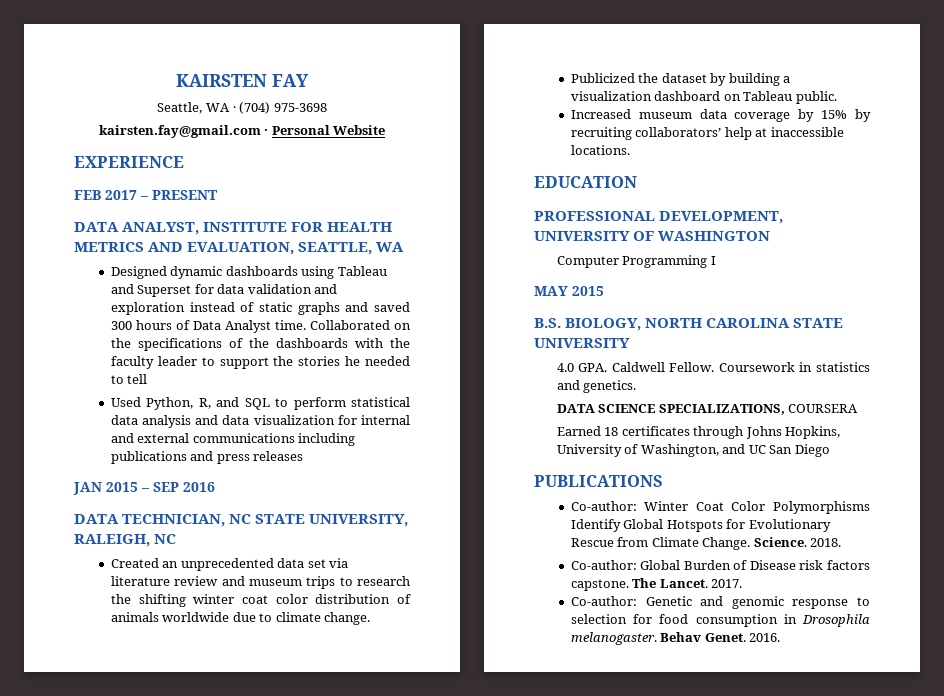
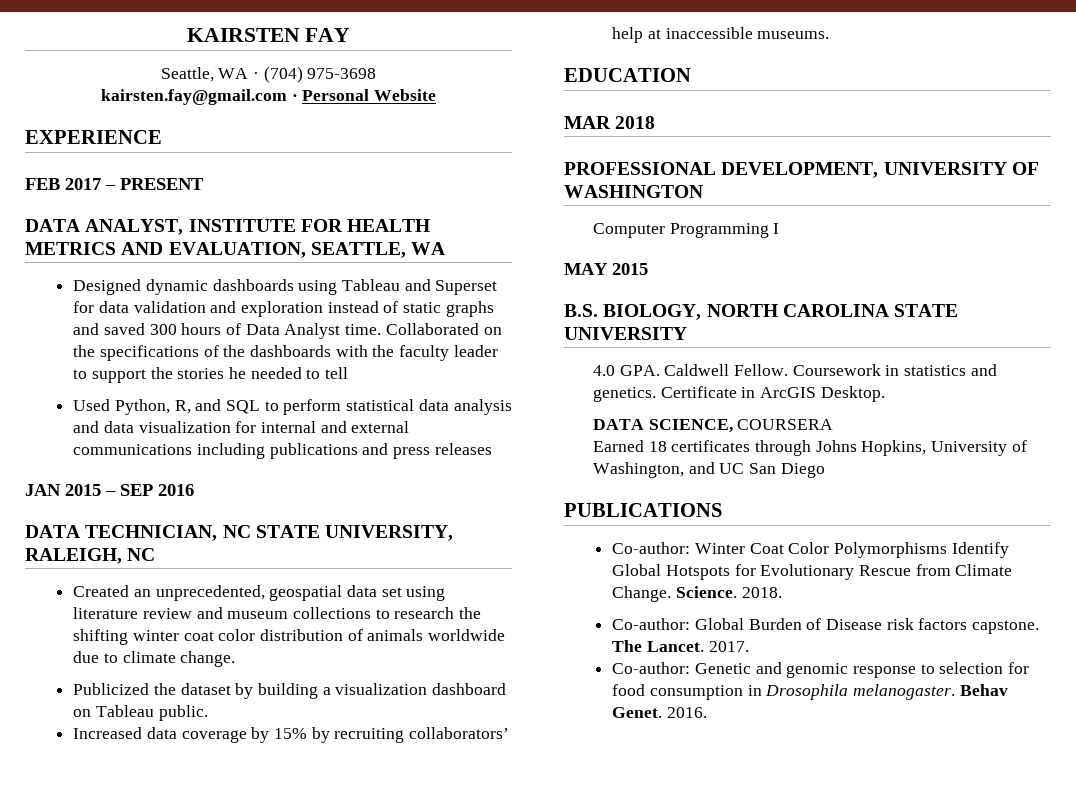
[180,558,274,571] unprecedented -> [155,585,343,601] unprecedented, geospatial
[329,558,349,568] via -> [406,586,446,601] using
[306,576,336,589] trips -> [292,607,371,619] collections
[638,112,692,119] museum -> (143, 733) none
[570,145,630,155] locations. -> [757,31,830,39] museums.
(637, 182) none -> [564,116,656,129] // MAR 2018
[556,404,785,415] // DATA SCIENCE SPECIALIZATIONS, -> [660,386,885,402] [592,419,733,433] Certificate in ArcGIS Desktop. // DATA SCIENCE,

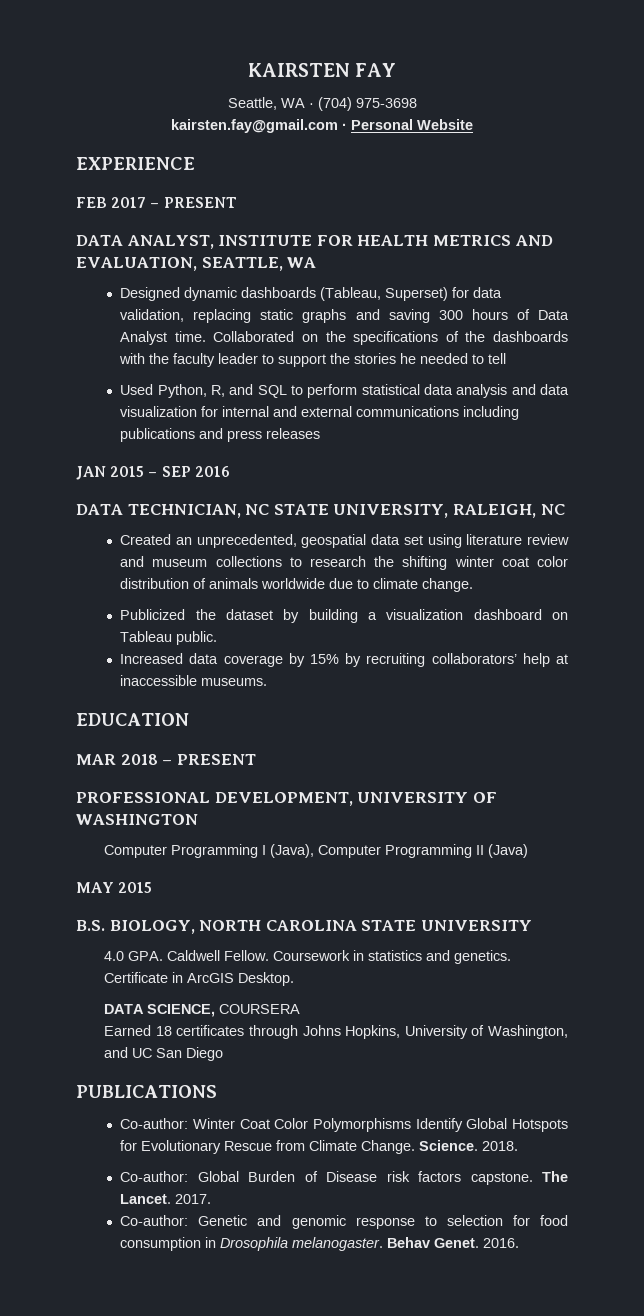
[298,279,498,295] [73,301,399,317] using Tableau and Superset for data validation and exploration instead of -> [320,287,503,301] [120,309,252,323] (Tableau, Superset) for data validation, replacing
[103,323,145,335] saved -> [388,309,430,323] saving
(656, 122) none -> [162,754,256,765] – PRESENT
(780, 228) none -> [270,844,529,858] (Java), Computer Programming II (Java)

